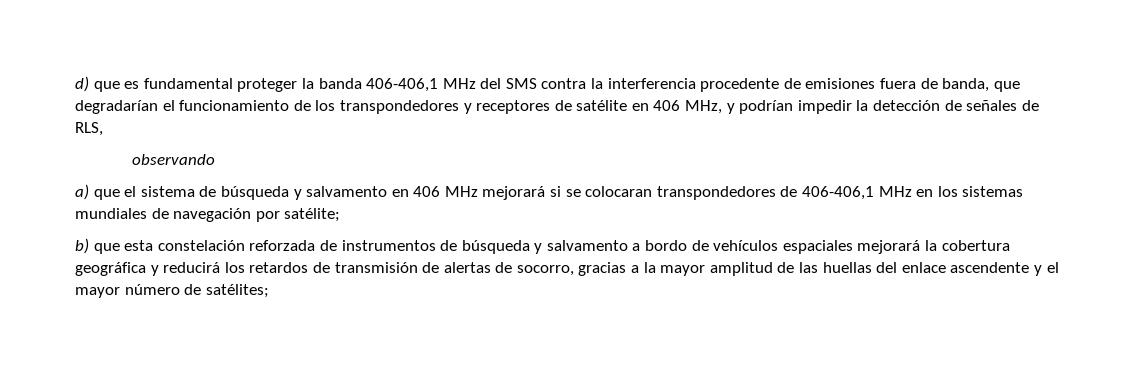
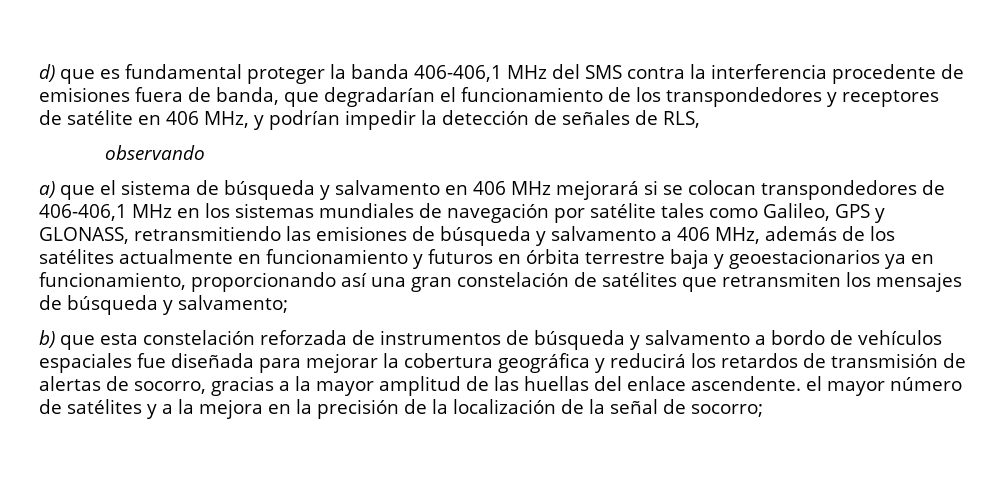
[585,186,653,197] colocaran -> [688,180,756,195] colocan
[284,208,341,222] satélite; -> [590,203,885,223] [39,226,895,246] [39,249,934,269] [39,272,962,292] [39,295,288,315] satélite tales como Galileo, GPS y GLONASS, retransmitiendo las emisiones de búsqueda y salvamento a 406 MHz, además de los satélites actualmente en funcionamiento y futuros en órbita terrestre baja y geoestacionarios ya en funcionamiento, proporcionando así una gran constelación de satélites que retransmiten los mensajes de búsqueda y salvamento;
[857,240,921,254] mejorará -> [137,353,378,373] fue diseñada para mejorar
[950,262,1042,276] ascendente y -> [691,376,801,391] ascendente.
[205,284,269,298] satélites; -> [67,399,763,419] satélites y a la mejora en la precisión de la localización de la señal de socorro;

